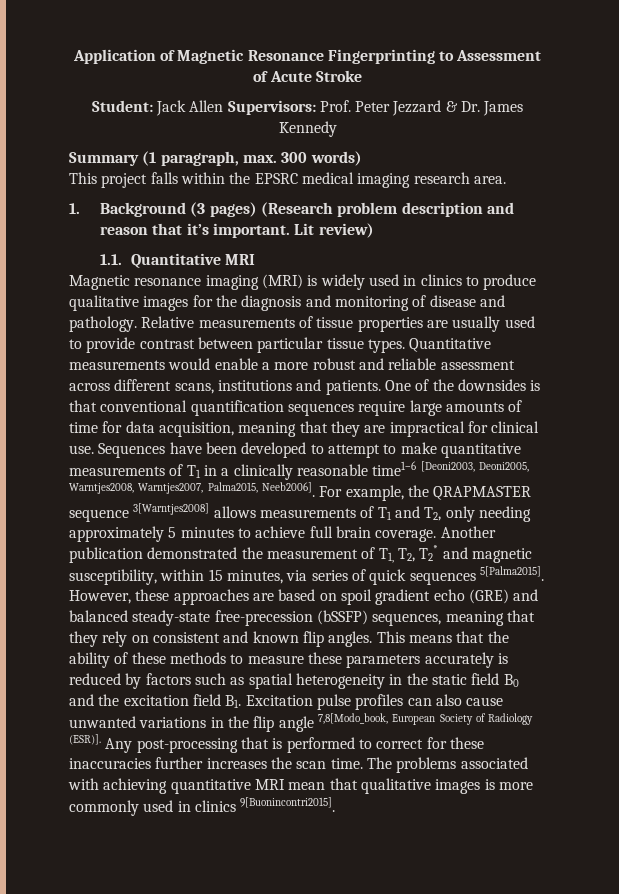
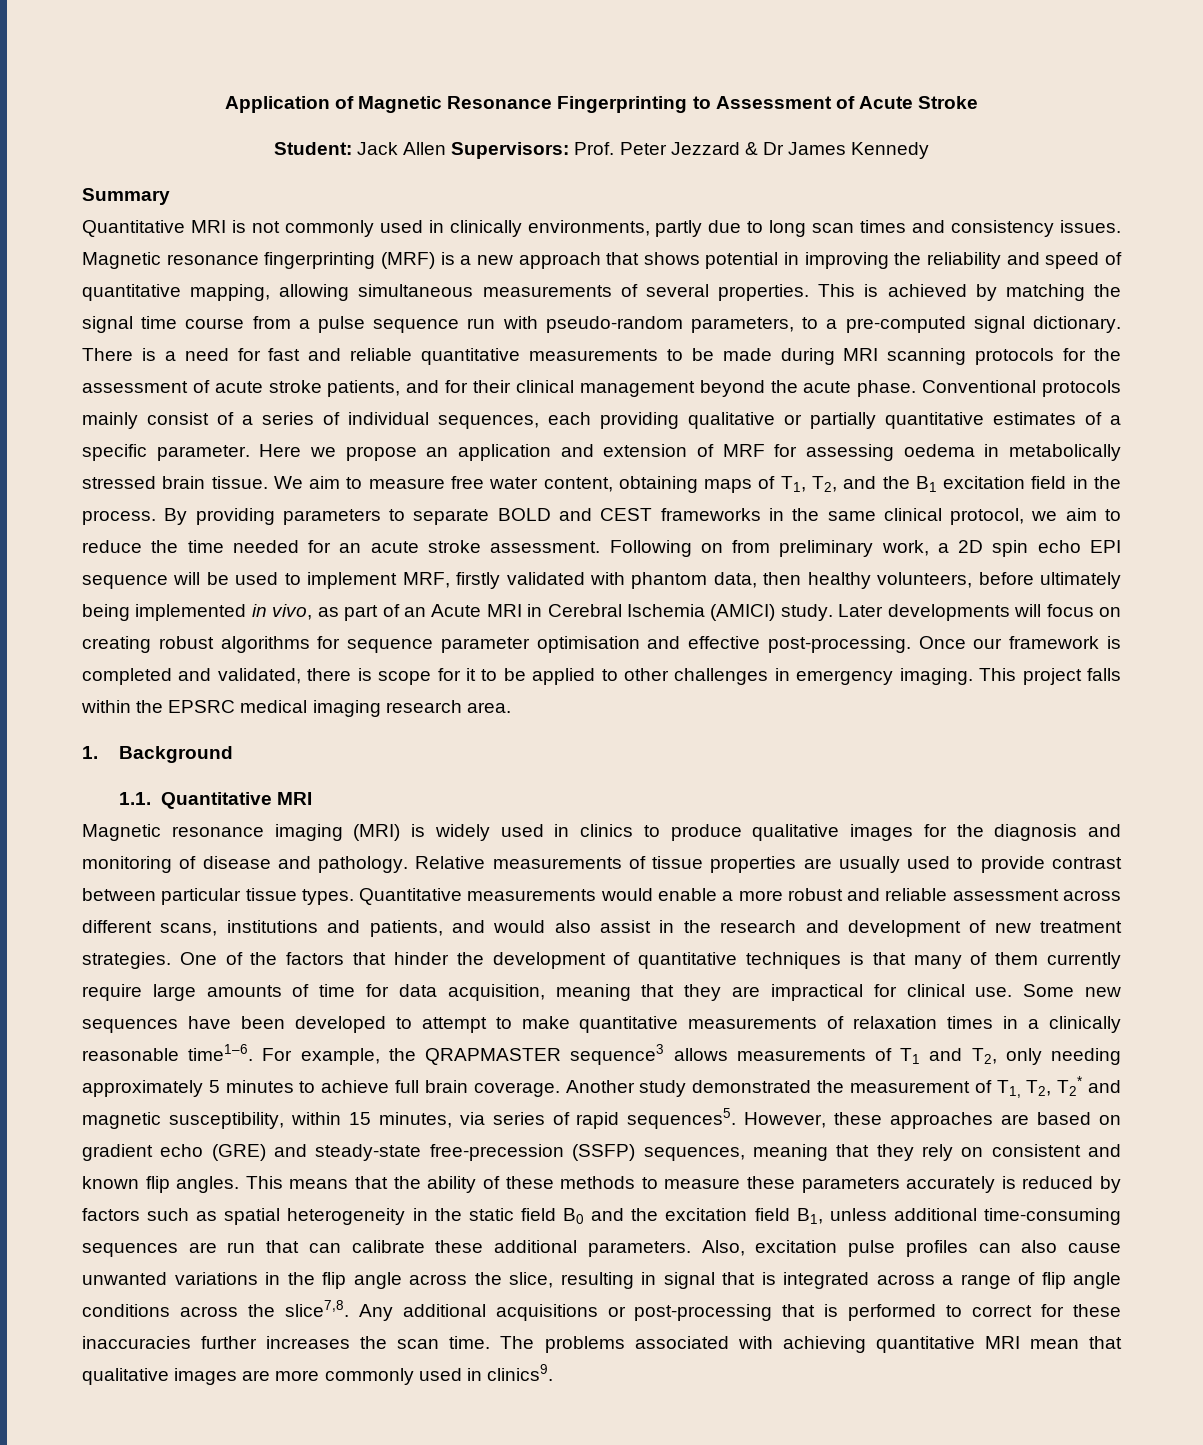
[461,101,481,112] Dr. -> [762,142,784,155] Dr
[142,151,362,166] (1 paragraph, max. 300 words) // -> [82,220,1122,237] [82,252,1122,269] [82,284,1122,301] [82,316,1122,333] [82,348,1122,365] [82,380,1121,397] [82,412,1121,429] [82,444,1121,461] [82,476,1122,493] [82,508,1121,525] [82,540,1122,557] [82,572,1121,589] [82,604,1122,621] [82,636,1122,653] [82,668,973,685] // Quantitative MRI is not commonly used in clinically environments, partly due to long scan times and consistency issues. Magnetic resonance fingerprinting (MRF) is a new approach that shows potential in improving the reliability and speed of quantitative mapping, allowing simultaneous measurements of several properties. This is achieved by matching the signal time course from a pulse sequence run with pseudo-random parameters, to a pre-computed signal dictionary. There is a need for fast and reliable quantitative measurements to be made during MRI scanning protocols for the assessment of acute stroke patients, and for their clinical management beyond the acute phase. Conventional protocols mainly consist of a series of individual sequences, each providing qualitative or partially quantitative estimates of a specific parameter. Here we propose an application and extension of MRF for assessing oedema in metabolically stressed brain tissue. We aim to measure free water content, obtaining maps of T1, T2, and the B1 excitation field in the process. By providing parameters to separate BOLD and CEST frameworks in the same clinical protocol, we aim to reduce the time needed for an acute stroke assessment. Following on from preliminary work, a 2D spin echo EPI sequence will be used to implement MRF, firstly validated with phantom data, then healthy volunteers, before ultimately being implemented in vivo, as part of an Acute MRI in Cerebral Ischemia (AMICI) study. Later developments will focus on creating robust algorithms for sequence parameter optimisation and effective post-processing. Once our framework is completed and validated, there is scope for it to be applied to other challenges in emergency imaging.
[190,202,514,217] [100,223,374,238] (3 pages) (Research problem description and reason that it’s important. Lit review) -> (234, 754) none
[325,379,541,395] [69,400,354,416] patients. One of the downsides is that conventional quantification sequences -> [369,920,1122,937] [82,952,1122,969] patients, and would also assist in the research and development of new treatment strategies. One of the factors that hinder the development of quantitative techniques is that many of them currently
[98,443,166,458] Sequences -> [1023,984,1122,997] [82,1019,178,1033] Some new sequences
[186,465,201,478] T1 -> [853,1016,994,1029] relaxation times
[372,461,529,476] [69,482,315,497] time1–6 [Deoni2003, Deoni2005, Warntjes2008, Warntjes2007, Palma2015, Neeb2006]. -> [188,1044,254,1061] time1–6.
[69,503,210,522] sequence 3[Warntjes2008] -> [570,1044,665,1065] sequence3
[69,547,143,563] publication -> [639,1080,687,1097] study
[369,566,544,585] quick sequences 5[Palma2015]. -> [576,1108,737,1129] rapid sequences5.
[340,589,372,605] spoil -> (1121, 1120) none
[69,610,128,622] balanced -> (308, 1150) none
[316,610,368,625] (bSSFP) -> [572,1144,636,1161] (SSFP)
[225,695,313,708] B1. Excitation -> [796,1208,1121,1225] [82,1240,838,1257] B1, unless additional time-consuming sequences are run that can calibrate these additional parameters. Also, excitation
[317,713,534,725] [69,734,133,753] 7,8[Modo_book, European Society of Radiology (ESR)]. Any -> [409,1272,1121,1289] [82,1300,626,1321] across the slice, resulting in signal that is integrated across a range of flip angle conditions across the slice7,8. Any additional acquisitions or
[484,779,495,790] is -> [242,1370,271,1381] are
[194,797,336,812] clinics 9[Buonincontri2015]. -> [486,1364,553,1381] clinics9.

